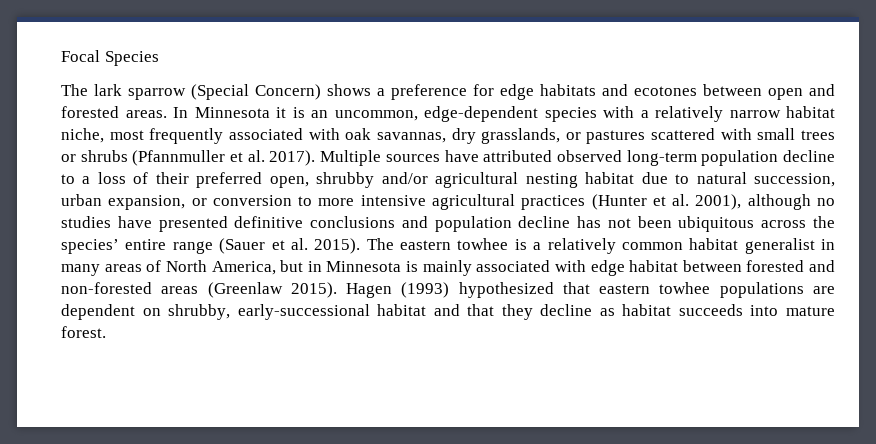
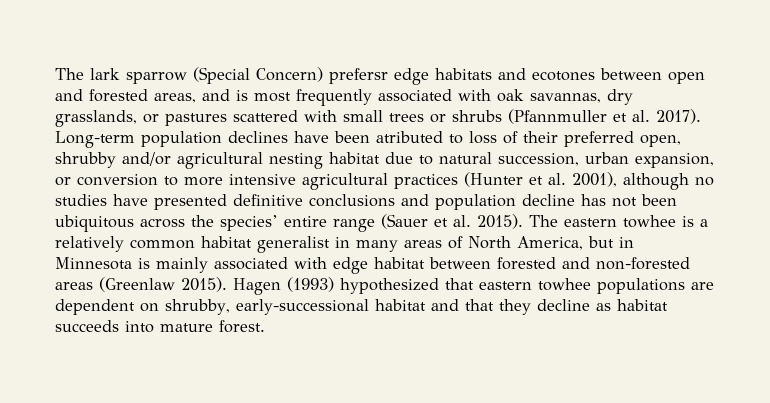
[61,50,159,66] Focal Species // -> (55, 74) none
[327,84,494,100] shows a preference for -> [329,68,388,84] prefersr
[125,106,835,122] [61,128,104,143] areas. In Minnesota it is an uncommon, edge-dependent species with a relatively narrow habitat niche, -> [154,89,248,103] areas, and is
[320,150,835,166] [61,174,91,184] Multiple sources have attributed observed long-term population decline to a -> [55,131,463,148] Long-term population declines have been atributed to

